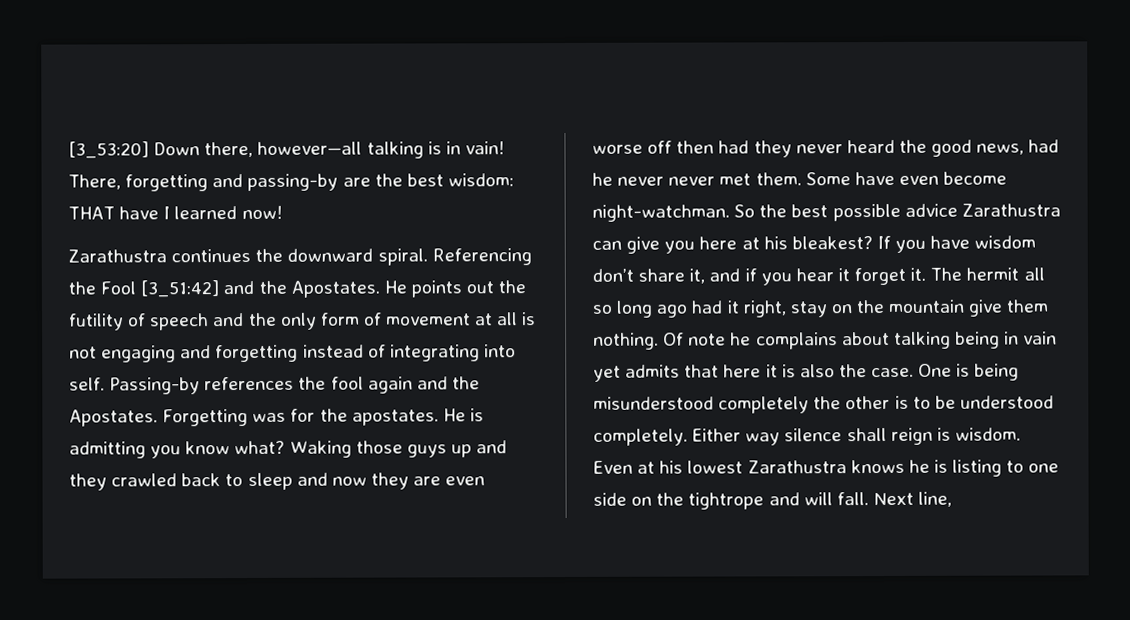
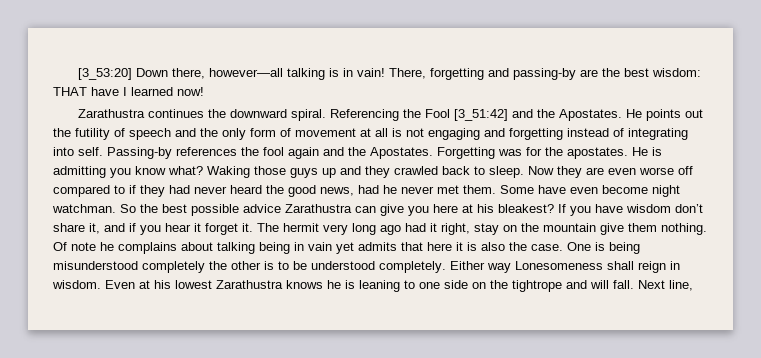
[247,472,367,490] sleep and now -> [489,166,554,178] sleep. Now
[676,140,792,158] then had they -> [53,185,190,197] compared to if they had
[668,176,716,186] never -> (434, 190) none
[592,204,730,222] night-watchman. -> [652,185,680,197] [52,204,116,213] night watchman.
[1023,267,1045,281] [592,304,613,314] all so -> [323,224,348,235] very
[784,428,843,442] silence -> [515,261,603,270] Lonesomeness
[936,427,951,441] is -> [670,261,680,270] in
[952,459,1003,477] listing -> [359,280,400,292] leaning

